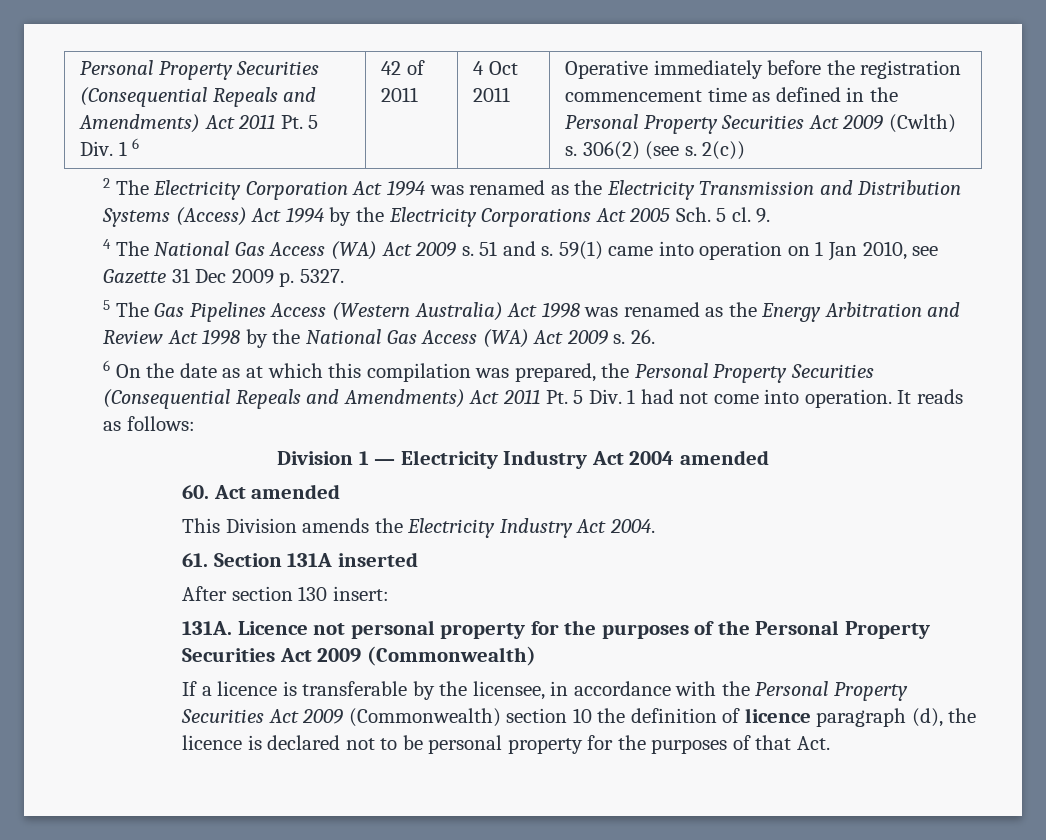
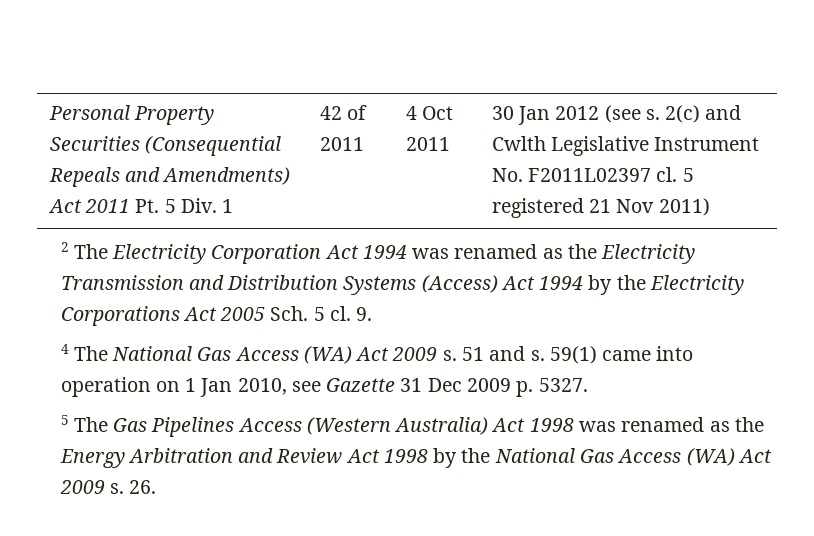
[132,138,140,149] 6 -> (234, 206) none
[565,60,962,79] [565,87,898,102] [565,114,956,134] [565,141,746,160] Operative immediately before the registration commencement time as defined in the Personal Property Securities Act 2009 (Cwlth) s. 306(2) (see s. 2(c)) -> [491,105,742,125] [491,136,760,156] [491,167,694,182] [491,198,710,218] 30 Jan 2012 (see s. 2(c) and Cwlth Legislative Instrument No. F2011L02397 cl. 5 registered 21 Nov 2011)
[103,360,874,383] [103,389,963,409] [103,416,195,431] [277,450,769,469] [182,484,341,499] [182,518,655,538] [182,552,418,567] [182,586,389,601] [182,620,930,639] [182,646,536,666] [182,681,908,701] [181,708,977,727] [182,735,830,754] // 6 On the date as at which this compilation was prepared, the Personal Property Securities (Consequential Repeals and Amendments) Act 2011 Pt. 5 Div. 1 had not come into operation. It reads as follows: // Division 1 — Electricity Industry Act 2004 amended // 60. Act amended // This Division amends the Electricity Industry Act 2004. // 61. Section 131A inserted // After section 130 insert: // 131A. Licence not personal property for the purposes of the Personal Property Securities Act 2009 (Commonwealth) // If a licence is transferable by the licensee, in accordance with the Personal Property Securities Act 2009 (Commonwealth) section 10 the definition of licence paragraph (d), the licence is declared not to be personal property for the purposes of that Act. -> (157, 487) none

